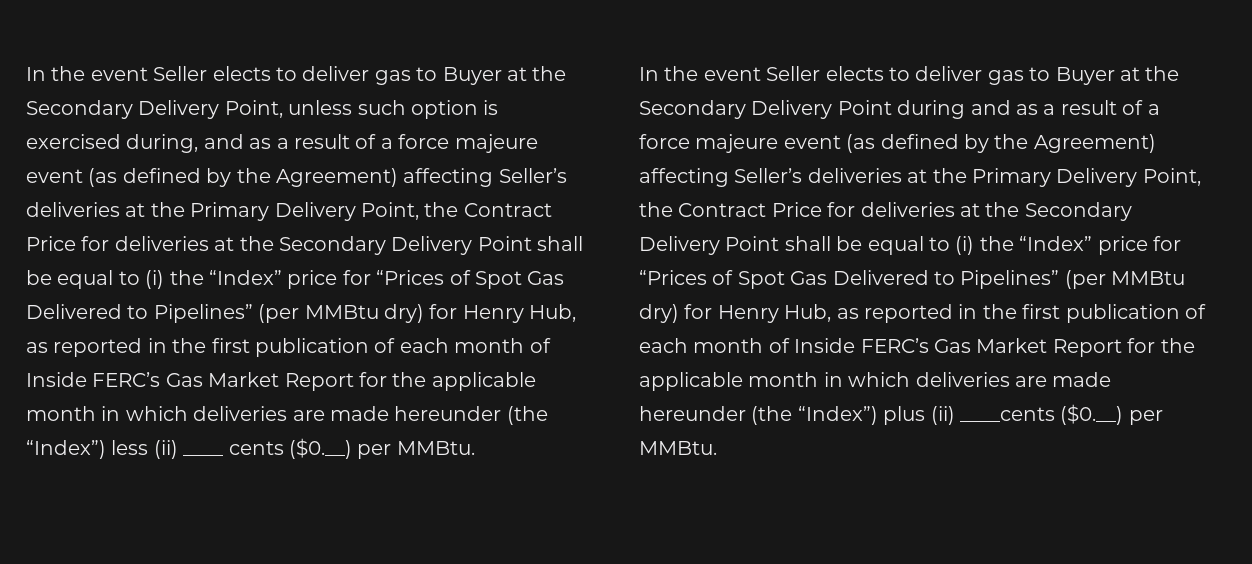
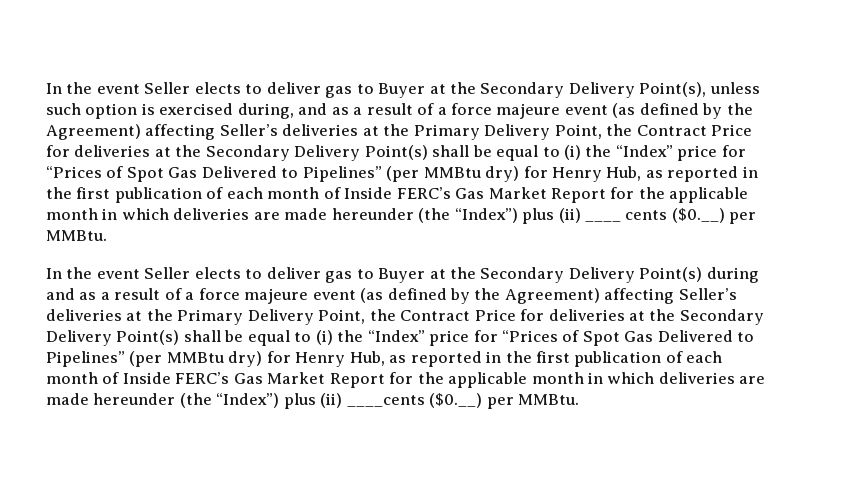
[224,100,283,118] Point, -> [639,82,707,97] Point(s),
[477,236,532,251] Point -> [364,145,428,160] Point(s)
[111,440,149,455] less -> [522,208,555,224] plus
[837,100,892,115] Point -> [639,267,703,282] Point(s)
[725,236,780,251] Point -> [116,330,180,345] Point(s)

